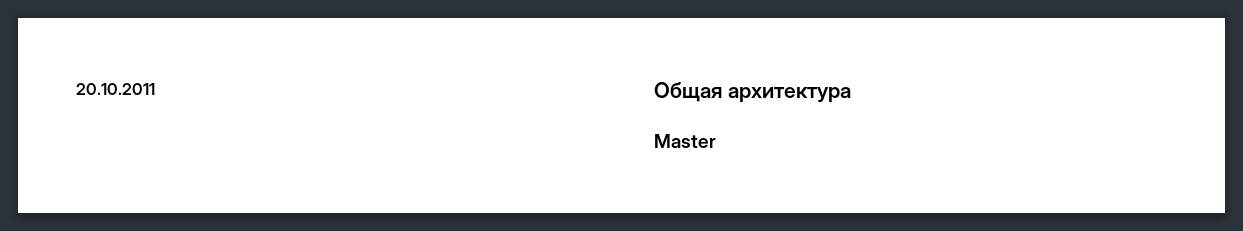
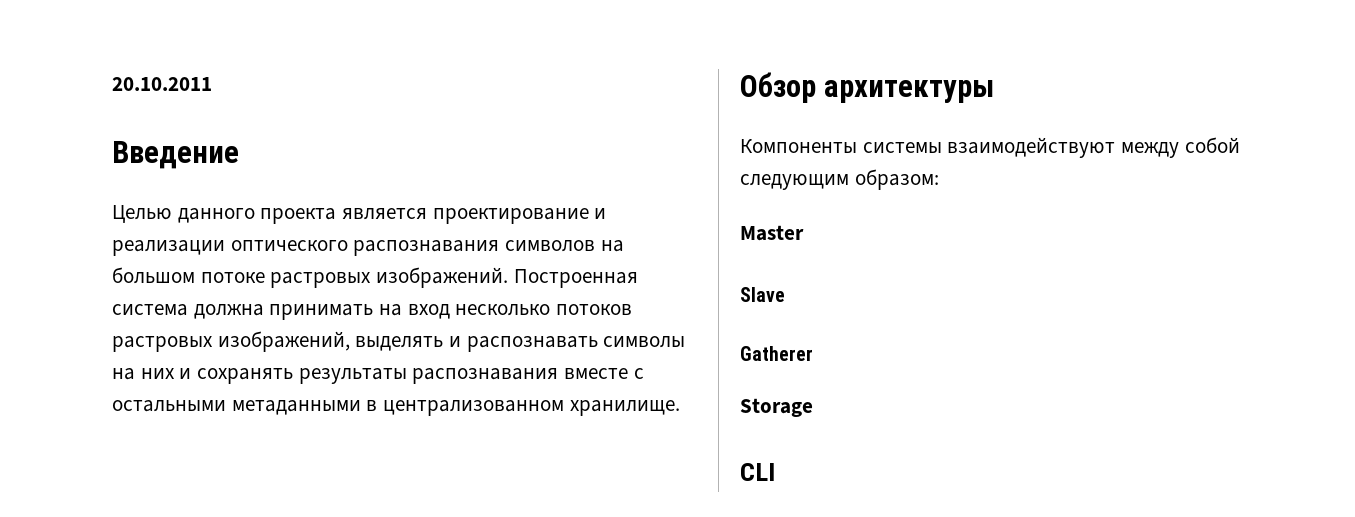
[654,82,851,103] [654,134,716,148] Общая архитектура // Master -> [112,141,239,169] [112,205,607,224] [112,240,624,256] [112,267,638,288] [112,304,633,320] [112,331,686,352] [112,368,644,384] [112,400,680,416] [740,72,995,103] [740,137,1240,158] [740,169,939,190] [740,225,804,241] [740,287,785,302] [740,346,813,361] [740,398,813,417] [740,463,775,481] Введение // Целью данного проекта является проектирование и реализации оптического распознавания символов на большом потоке растровых изображений. Построенная система должна принимать на вход несколько потоков растровых изображений, выделять и распознавать символы на них и сохранять результаты распознавания вместе с остальными метаданными в централизованном хранилище. // Обзор архитектуры // Компоненты системы взаимодействуют между собой следующим образом: // Master // Slave // Gatherer // Storage // CLI

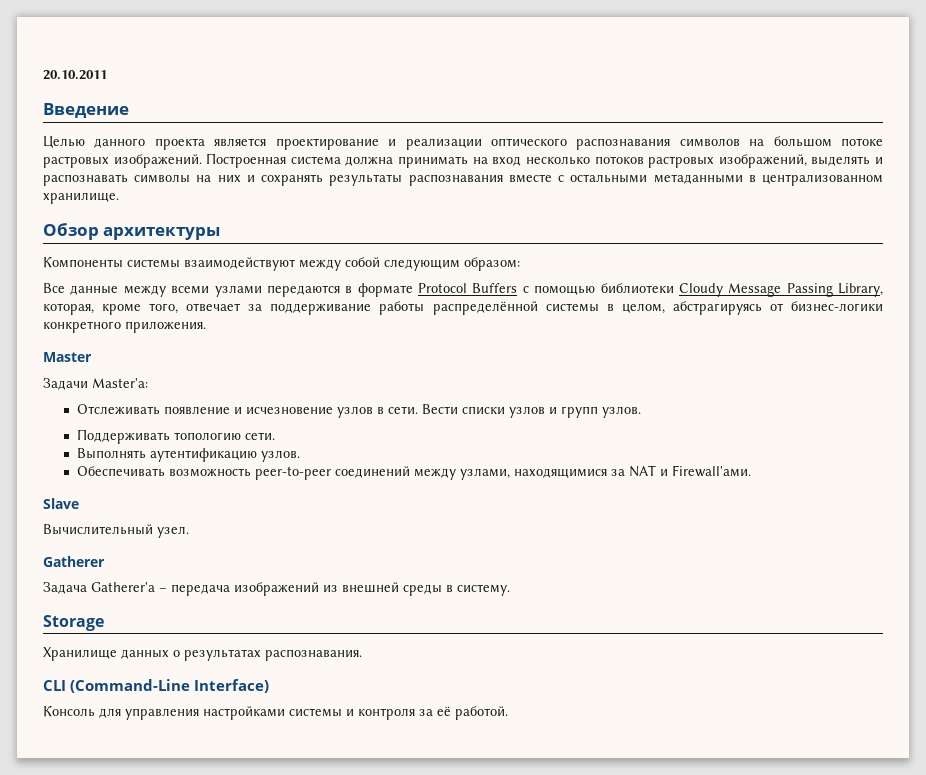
[740,225,804,241] Master -> [43,283,883,297] [43,301,884,315] [43,321,206,333] [43,352,92,362] [43,378,148,390] [77,404,642,418] [77,429,276,444] [77,448,301,462] [77,465,752,480] Все данные между всеми узлами передаются в формате Protocol Buffers с помощью библиотеки Cloudy Message Passing Library, которая, кроме того, отвечает за поддерживание работы распределённой системы в целом, абстрагируясь от бизнес-логики конкретного приложения. // Master // Задачи Master'а: // Отслеживать появление и исчезновение узлов в сети. Вести списки узлов и групп узлов. // Поддерживать топологию сети. // Выполнять аутентификацию узлов. // Обеспечивать возможность peer-to-peer соединений между узлами, находящимися за NAT и Firewall'ами.
(785, 294) none -> [43,524,189,538] // Вычислительный узел.
[740,398,813,417] [740,463,775,481] Storage // CLI -> [43,582,510,596] [43,615,104,631] [43,647,362,661] [43,679,269,693] [43,706,508,720] Задача Gatherer'а – передача изображений из внешней среды в систему. // Storage // Хранилище данных о результатах распознавания. // CLI (Command-Line Interface) // Консоль для управления настройками системы и контроля за её работой.

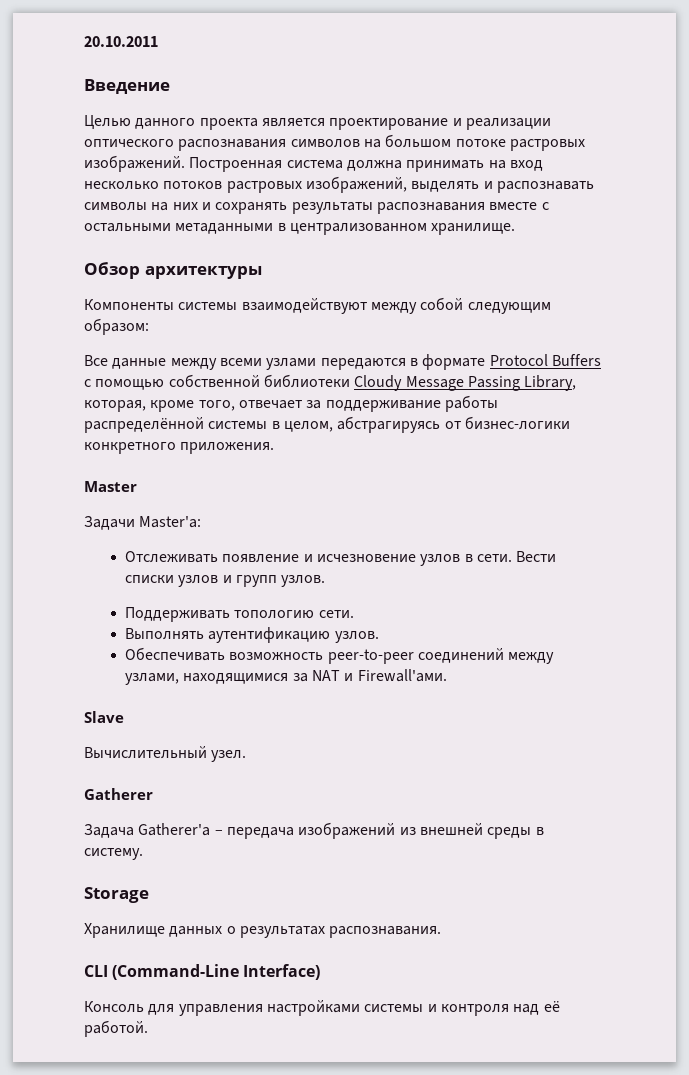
(596, 290) none -> [168,374,260,387] собственной
[419,709,433,716] за -> [513,1004,540,1015] над

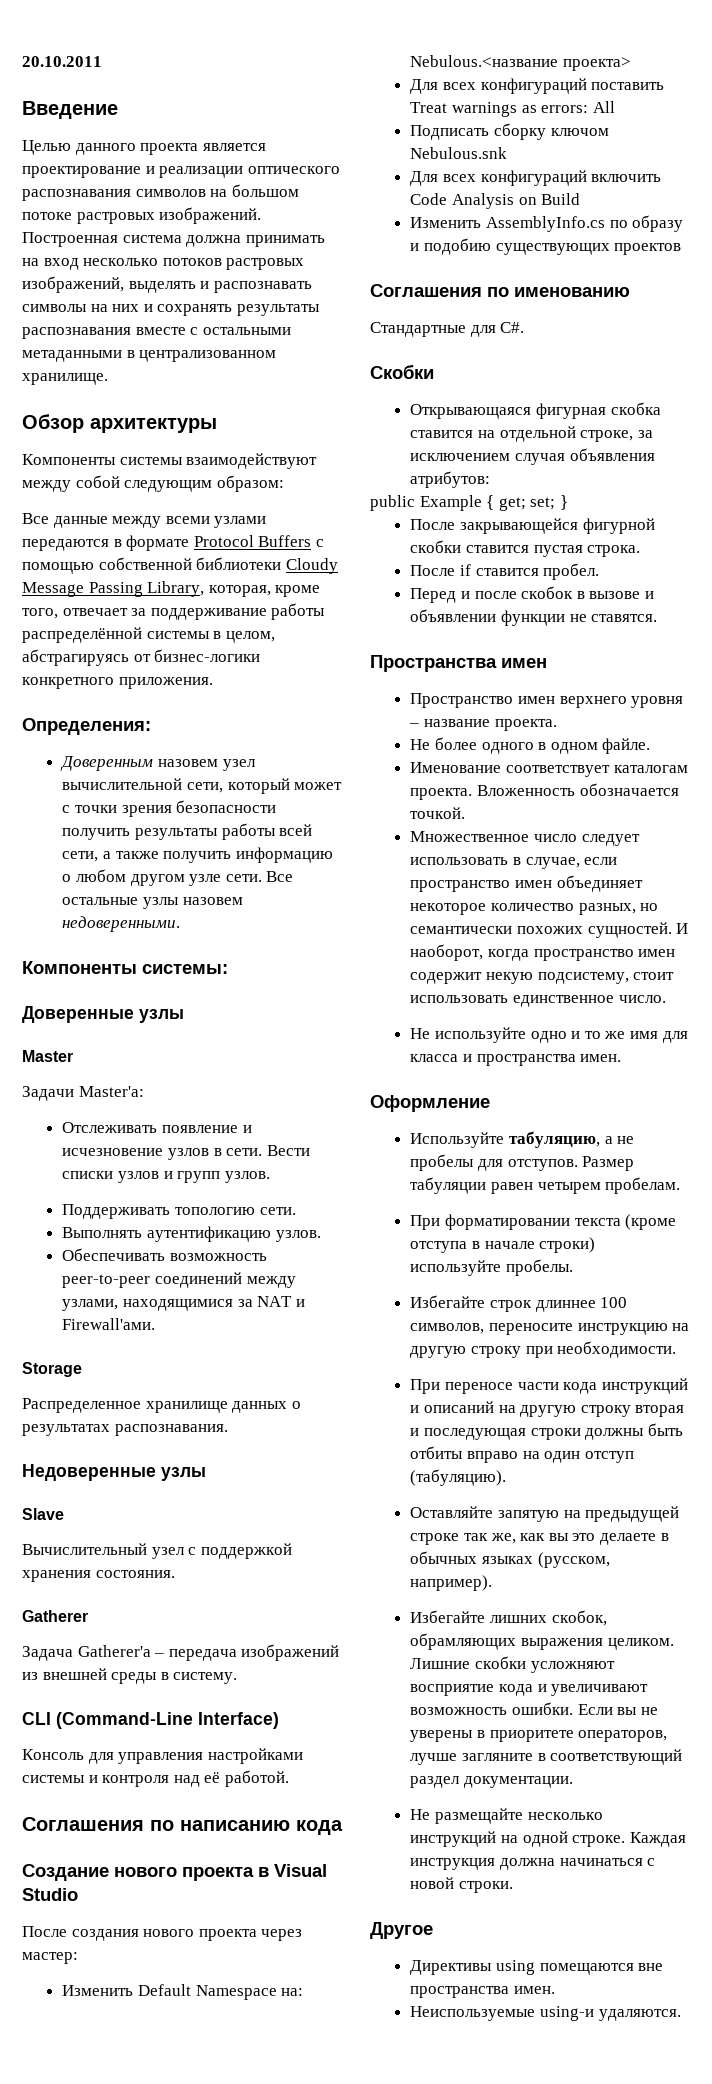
(275, 448) none -> [22,718,151,735] [60,756,256,771] [62,778,343,794] [62,800,277,817] [62,823,313,840] [62,847,333,863] [62,869,294,886] [62,897,243,909] [62,916,181,932] [22,961,228,974] [22,1006,184,1023] // Определения: // Доверенным назовем узел вычислительной сети, который может с точки зрения безопасности получить результаты работы всей сети, а также получить информацию о любом другом узле сети. Все остальные узлы назовем недоверенными. // Компоненты системы: // Доверенные узлы
[84,711,124,723] [84,746,247,762] Slave // Вычислительный узел. -> [22,1362,82,1377] [22,1398,301,1413] [22,1424,228,1436] [22,1464,206,1481] [22,1508,64,1520] [22,1543,292,1559] [22,1570,175,1582] Storage // Распределенное хранилище данных о результатах распознавания. // Недоверенные узлы // Slave // Вычислительный узел с поддержкой хранения состояния.
[84,887,149,903] [84,923,442,938] // Storage // Хранилище данных о результатах распознавания. -> (238, 1678) none
(148, 1028) none -> [22,1817,343,1835] [22,1864,327,1881] [22,1888,78,1901] [22,1926,303,1941] [22,1952,78,1964] [62,1984,304,2000] [410,55,631,71] [410,78,665,94] [410,101,615,117] [410,123,609,140] [410,147,508,159] [410,170,662,186] [410,193,581,209] [410,215,684,232] [410,238,682,255] [370,284,630,297] [370,322,525,337] [370,364,434,379] [410,402,661,419] [410,426,653,442] [410,448,655,465] [410,471,491,488] [370,495,568,511] [410,518,655,534] [410,540,641,557] [410,563,600,580] [410,586,654,603] [410,609,658,626] [370,655,547,672] [410,693,684,708] [409,719,557,731] [410,737,651,754] [410,762,688,777] [410,783,679,800] [410,807,466,819] [410,831,640,846] [410,857,618,869] [410,875,643,892] [410,903,659,915] [410,922,689,938] [410,944,676,961] [410,972,675,984] [410,995,666,1007] [410,1027,688,1043] [410,1054,622,1066] [370,1095,490,1112] [410,1131,635,1148] [410,1154,635,1171] [410,1177,681,1194] [410,1214,677,1230] [410,1237,596,1253] [410,1259,573,1276] [410,1295,628,1312] [410,1323,690,1335] [410,1341,677,1358] [410,1378,688,1394] [410,1401,685,1417] [410,1423,683,1440] [410,1446,634,1463] [410,1469,507,1486] [410,1506,680,1522] [410,1533,669,1545] [410,1551,610,1568] [410,1575,493,1591] [410,1610,607,1626] [410,1633,674,1650] [410,1656,615,1673] [410,1684,649,1696] [410,1702,658,1715] [410,1730,668,1742] [410,1749,683,1765] [410,1776,573,1788] [410,1808,603,1824] [410,1831,686,1847] [410,1858,656,1870] [410,1877,513,1893] [370,1922,433,1939] [410,1960,664,1975] [410,1986,555,1998] [410,2006,681,2021] // Соглашения по написанию кода // Создание нового проекта в Visual Studio // После создания нового проекта через мастер: // Изменить Default Namespace на: Nebulous.<название проекта> // Для всех конфигураций поставить Treat warnings as errors: All // Подписать сборку ключом Nebulous.snk // Для всех конфигураций включить Code Analysis on Build // Изменить AssemblyInfo.cs по образу и подобию существующих проектов // Соглашения по именованию // Стандартные для C#. // Скобки // Открывающаяся фигурная скобка ставится на отдельной строке, за исключением случая объявления атрибутов: // public Example { get; set; } // После закрывающейся фигурной скобки ставится пустая строка. // После if ставится пробел. // Перед и после скобок в вызове и объявлении функции не ставятся. // Пространства имен // Пространство имен верхнего уровня – название проекта. // Не более одного в одном файле. // Именование соответствует каталогам проекта. Вложенность обозначается точкой. // Множественное число следует использовать в случае, если пространство имен объединяет некоторое количество разных, но семантически похожих сущностей. И наоборот, когда пространство имен содержит некую подсистему, стоит использовать единственное число. // Не используйте одно и то же имя для класса и пространства имен. // Оформление // Используйте табуляцию, а не пробелы для отступов. Размер табуляции равен четырем пробелам. // При форматировании текста (кроме отступа в начале строки) используйте пробелы. // Избегайте строк длиннее 100 символов, переносите инструкцию на другую строку при необходимости. // При переносе части кода инструкций и описаний на другую строку вторая и последующая строки должны быть отбиты вправо на один отступ (табуляцию). // Оставляйте запятую на предыдущей строке так же, как вы это делаете в обычных языках (русском, например). // Избегайте лишних скобок, обрамляющих выражения целиком. Лишние скобки усложняют восприятие кода и увеличивают возможность ошибки. Если вы не уверены в приоритете операторов, лучше загляните в соответствующий раздел документации. // Не размещайте несколько инструкций на одной строке. Каждая инструкция должна начинаться с новой строки. // Другое // Директивы using помещаются вне пространства имен. // Неиспользуемые using-и удаляются.

